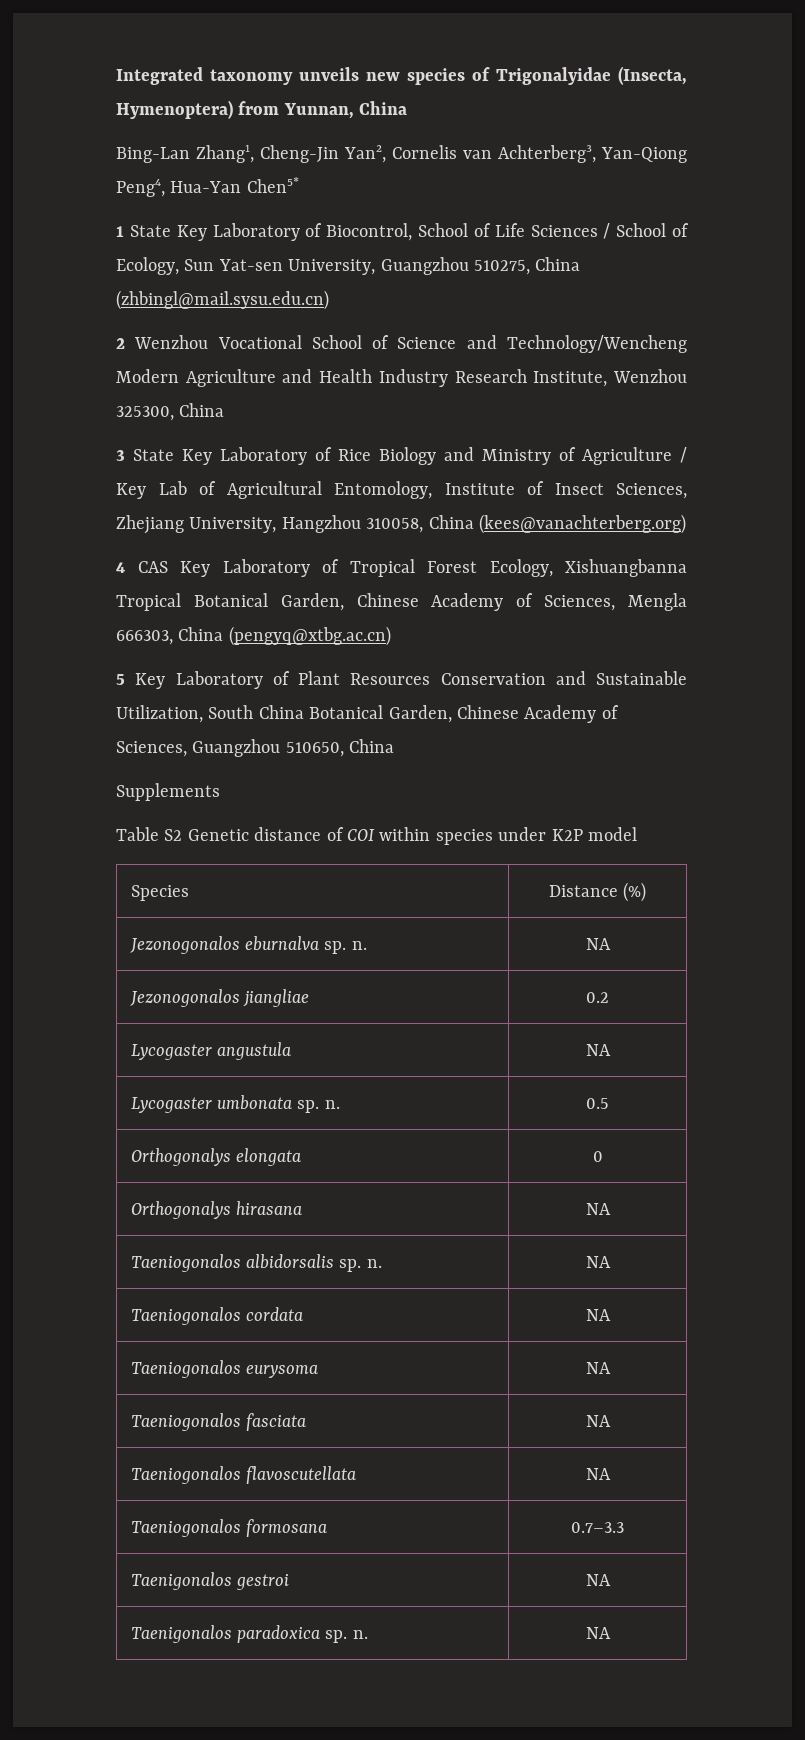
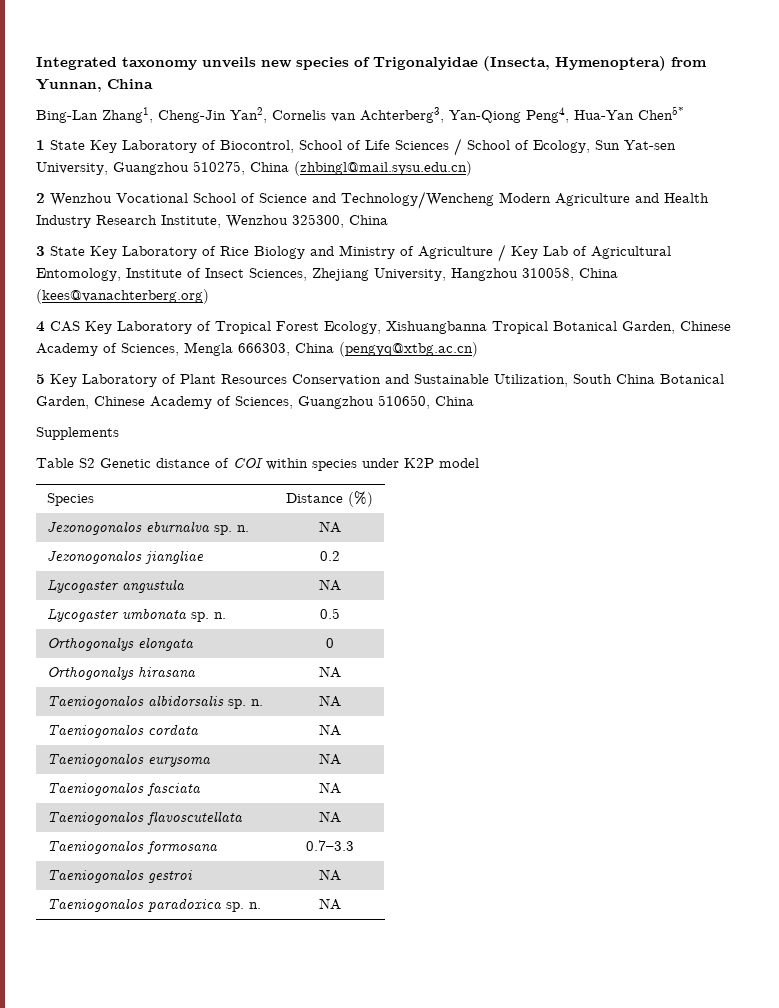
[130,1572,232,1590] Taenigonalos -> [46,869,144,883] Taeniogonalos
[130,1625,232,1643] Taenigonalos -> [46,898,144,912] Taeniogonalos

